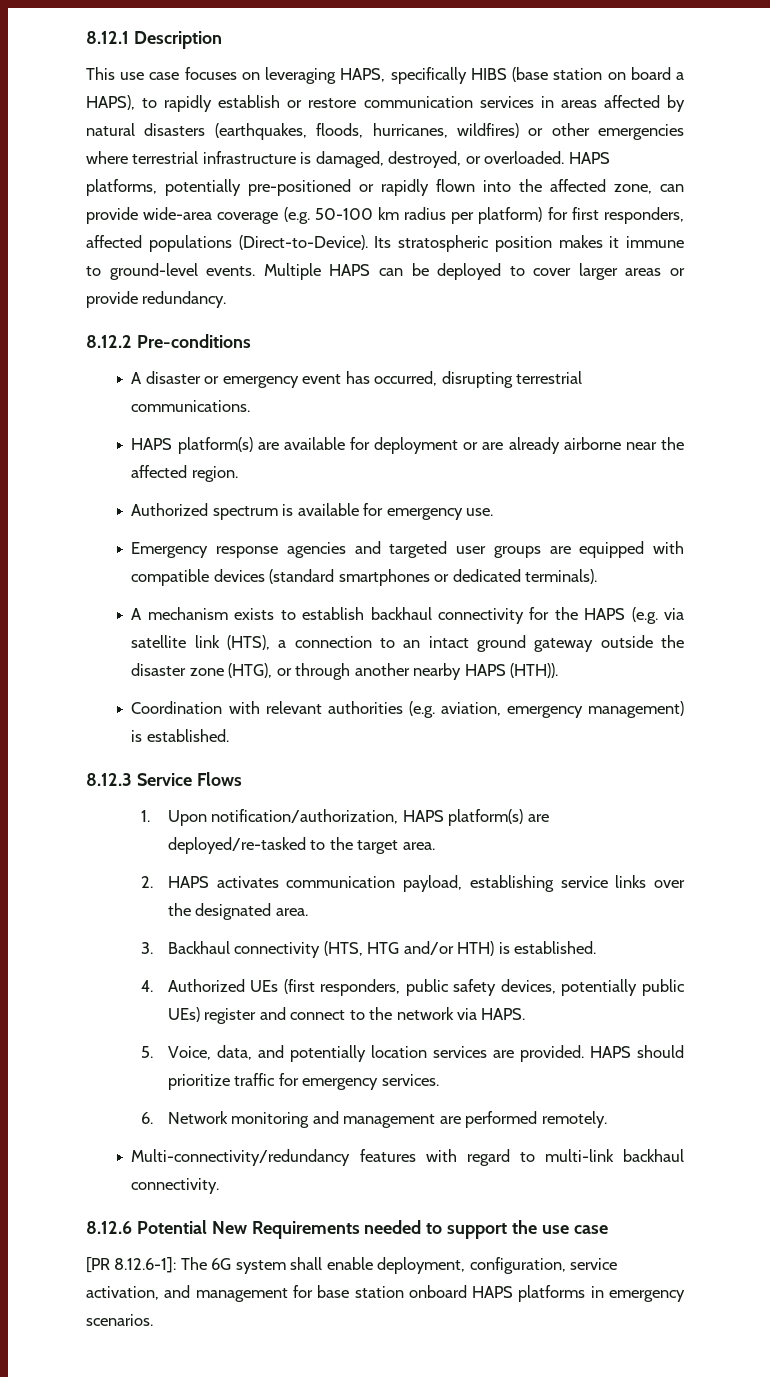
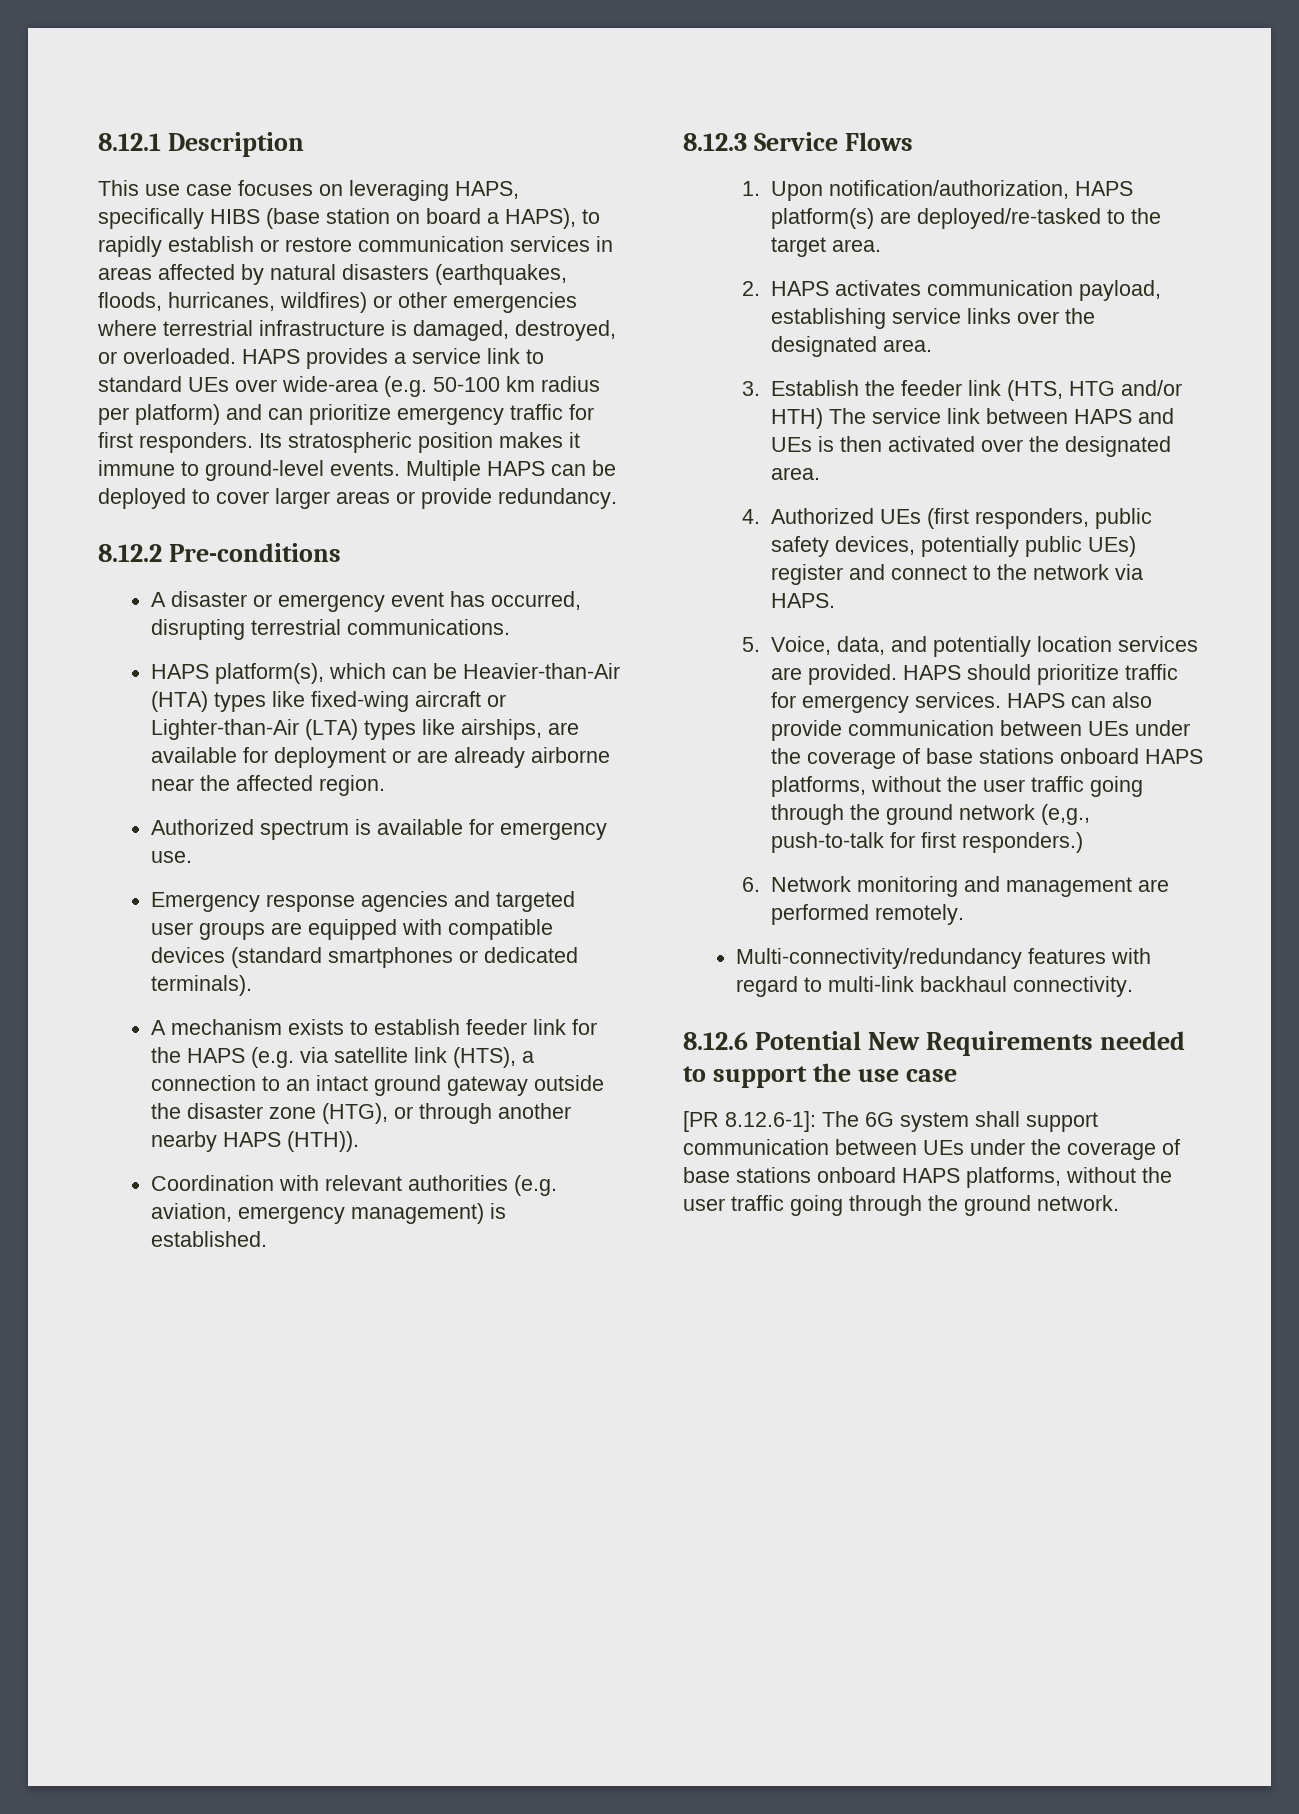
[86,179,684,196] [86,207,279,224] platforms, potentially pre-positioned or rapidly flown into the affected zone, can provide wide-area coverage -> [306,348,544,369] [98,376,378,392] provides a service link to standard UEs over wide-area
[547,207,684,224] [86,235,368,252] for first responders, affected populations (Direct-to-Device). -> [226,404,594,425] [98,432,253,453] and can prioritize emergency traffic for first responders.
[177,437,253,454] platform(s) -> [215,663,621,684] [151,691,507,712] [151,719,543,740] platform(s), which can be Heavier-than-Air (HTA) types like fixed-wing aircraft or Lighter-than-Air (LTA) types like airships,
[370,607,524,624] backhaul connectivity -> [466,1019,567,1035] feeder link
[167,941,596,958] Backhaul connectivity (HTS, HTG and/or HTH) is established. -> [771,380,1183,401] [771,408,1175,429] [771,436,1172,457] [771,467,821,480] Establish the feeder link (HTS, HTG and/or HTH) The service link between HAPS and UEs is then activated over the designated area.
(439, 1080) none -> [1007,692,1153,708] [771,720,1191,741] [771,748,1204,769] [771,776,1144,797] [771,804,1091,825] [771,832,1084,853] HAPS can also provide communication between UEs under the coverage of base stations onboard HAPS platforms, without the user traffic going through the ground network (e,g., push-to-talk for first responders.)
[326,1257,618,1274] [86,1285,685,1302] [86,1314,153,1326] enable deployment, configuration, service activation, and management for base station onboard HAPS platforms in emergency scenarios. -> [1026,1112,1098,1132] [683,1139,1180,1160] [683,1167,1172,1188] [683,1195,1119,1216] support communication between UEs under the coverage of base stations onboard HAPS platforms, without the user traffic going through the ground network.

